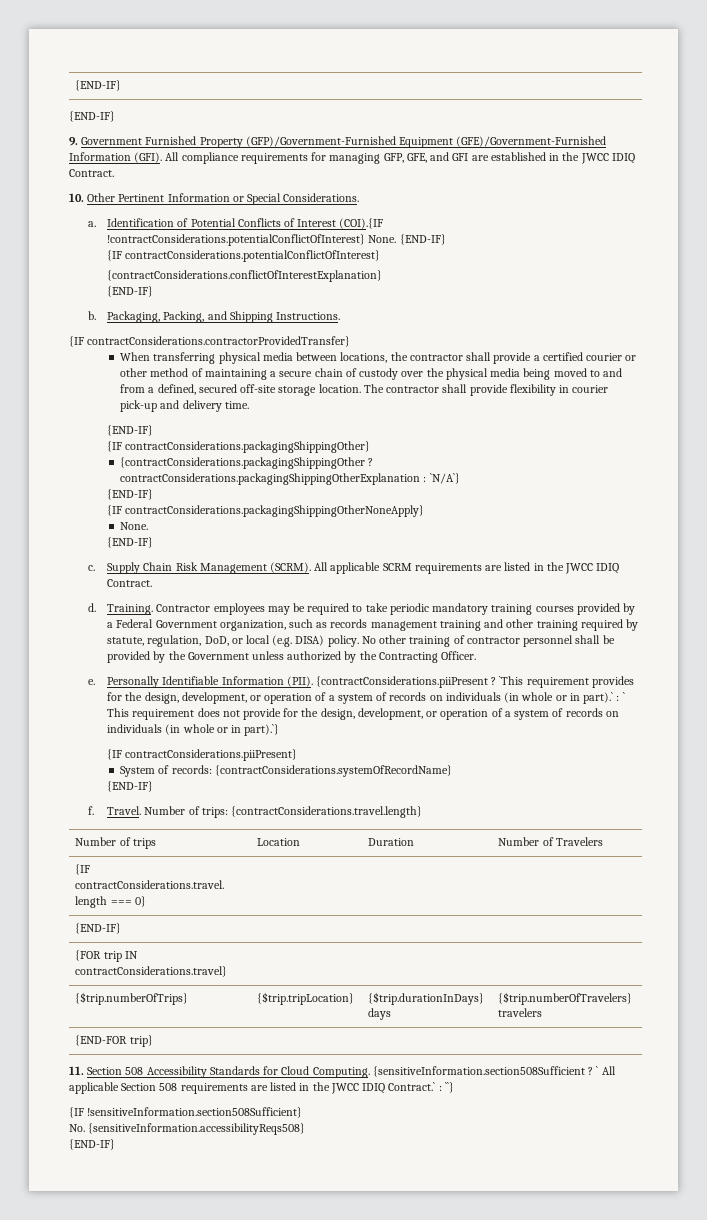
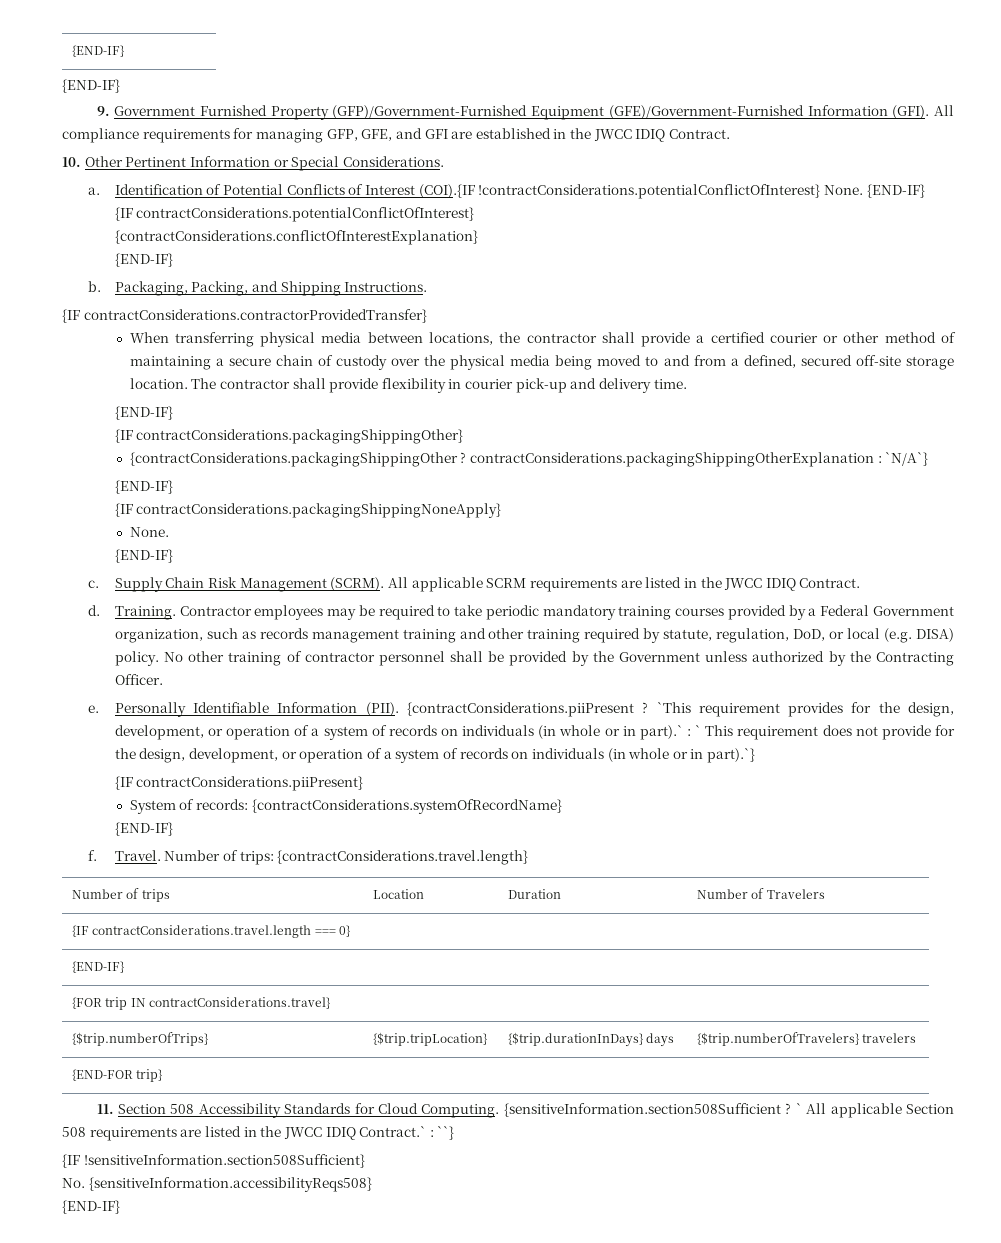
[125,505,425,517] contractConsiderations.packagingShippingOtherNoneApply} -> [136,503,502,518] contractConsiderations.packagingShippingNoneApply}

